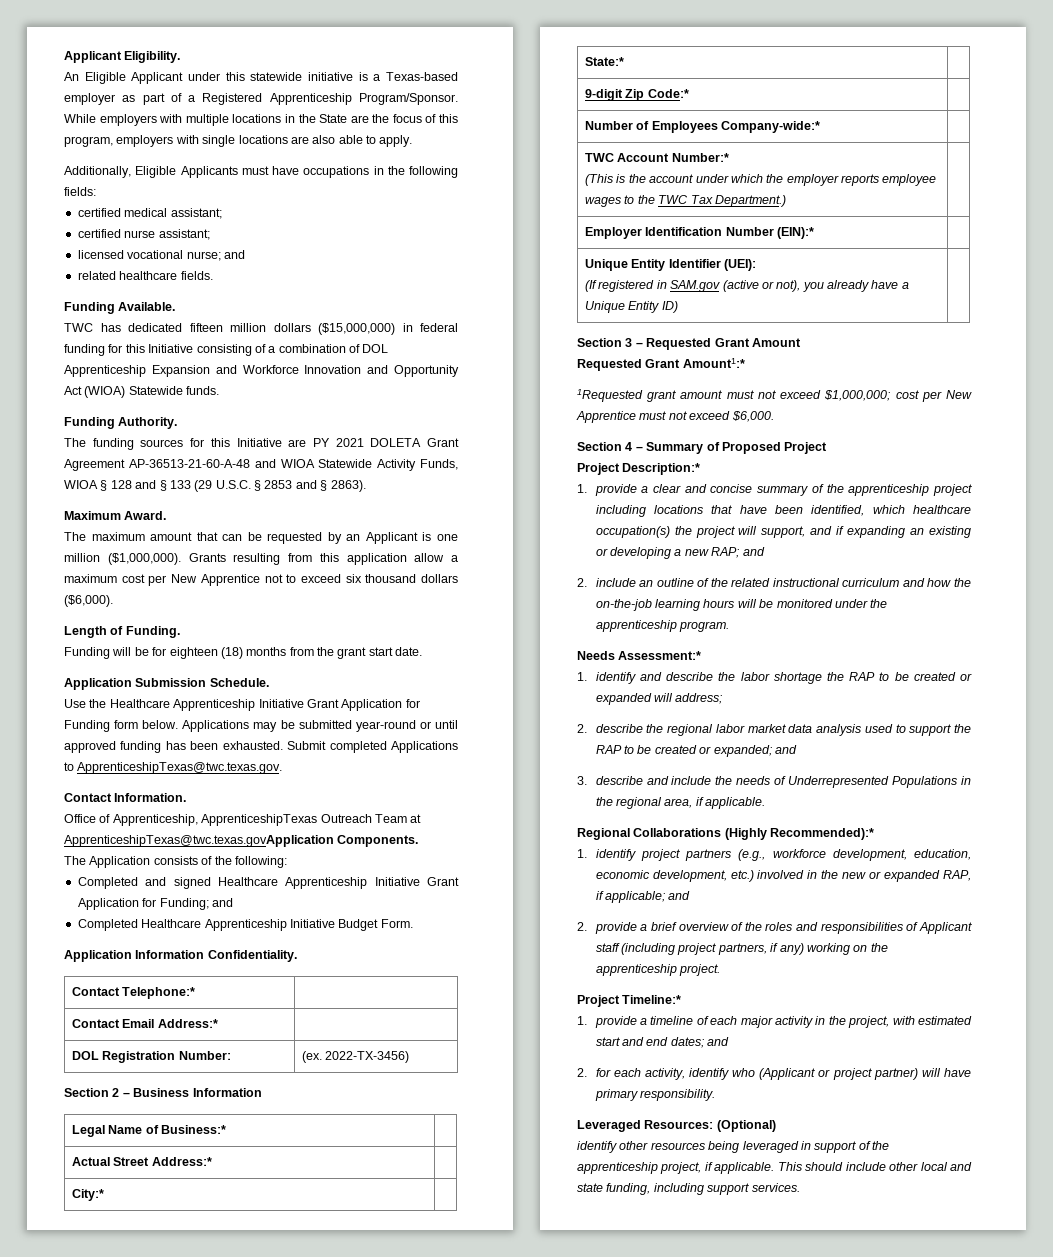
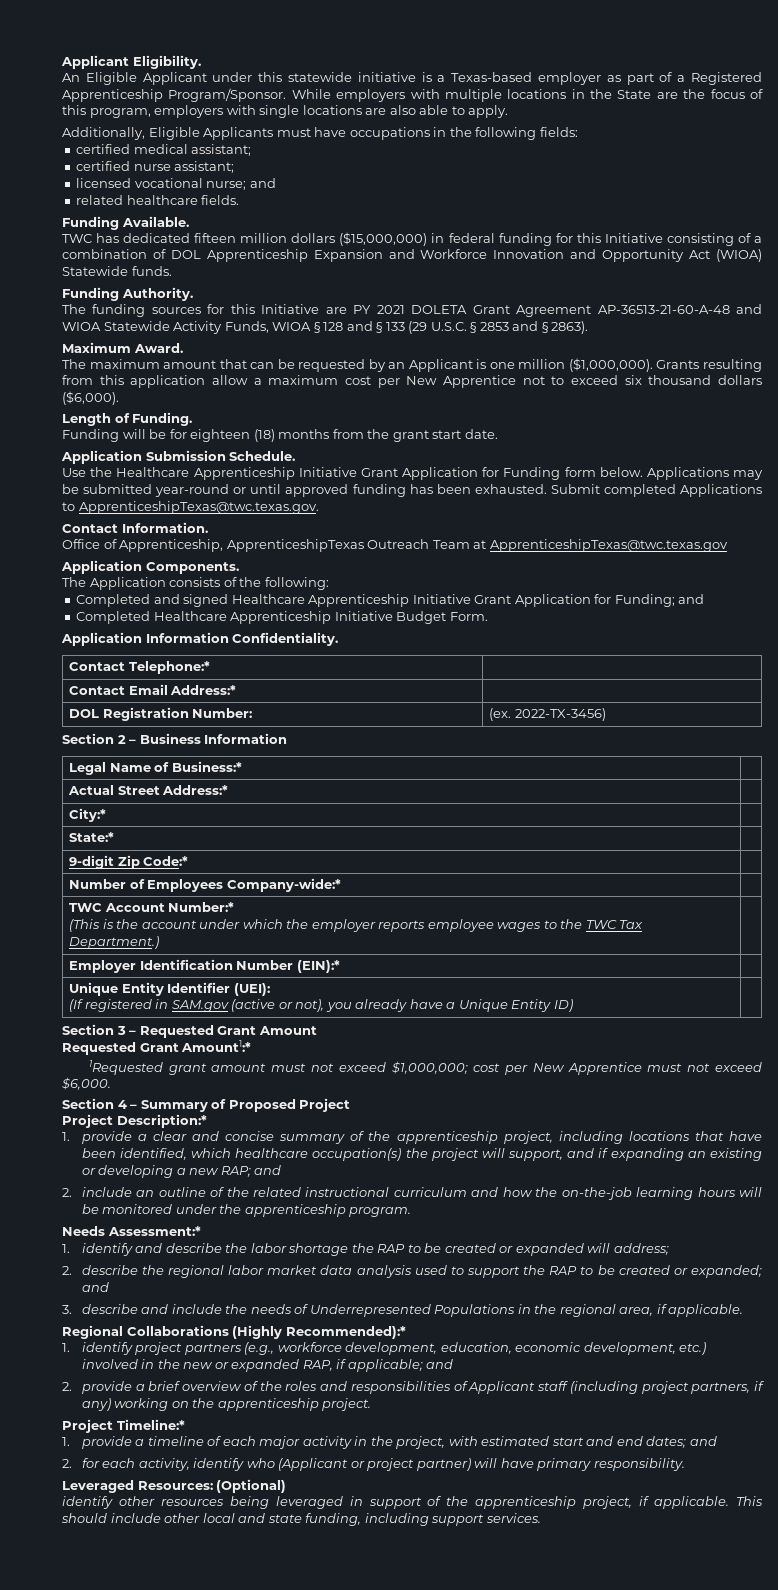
[64,835,334,847] ApprenticeshipTexas@twc.texas.govApplication -> [489,539,728,552] [61,560,142,574] ApprenticeshipTexas@twc.texas.gov // Application
[933,484,972,496] project -> [503,1131,553,1144] project,

